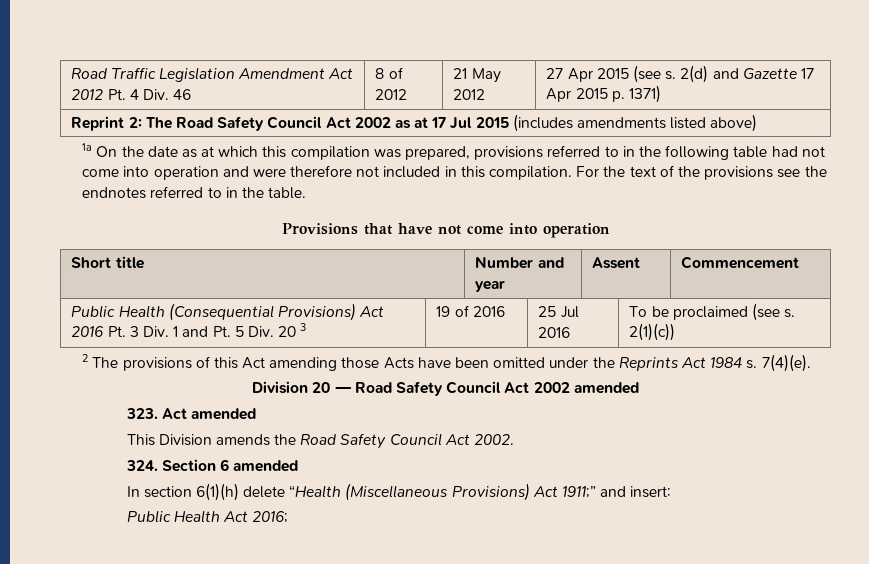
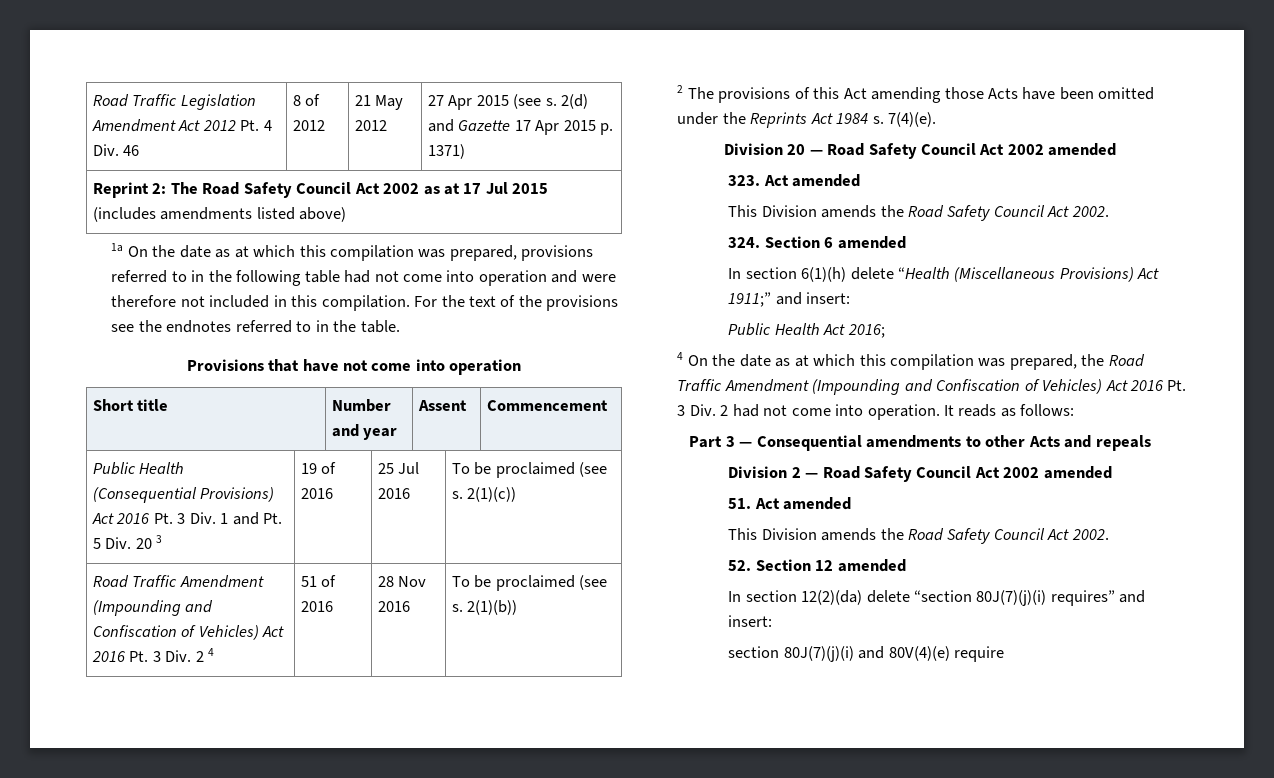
(676, 332) none -> [92,575,264,588] [92,600,214,616] [92,625,285,640] [91,648,215,662] [300,575,337,587] [300,601,333,612] [377,576,427,587] [377,601,410,612] [451,575,608,591] [451,600,518,615] // Road Traffic Amendment (Impounding and Confiscation of Vehicles) Act 2016 Pt. 3 Div. 2 4 | 51 of 2016 | 28 Nov 2016 | To be proclaimed (see s. 2(1)(b))
(289, 517) none -> [677,352,1145,370] [677,379,1187,395] [677,404,1075,420] [689,435,1151,451] [728,466,1112,482] [728,497,852,510] [728,528,1109,544] [728,559,906,572] [728,590,1146,606] [728,615,773,627] [728,646,1004,662] // 4 On the date as at which this compilation was prepared, the Road Traffic Amendment (Impounding and Confiscation of Vehicles) Act 2016 Pt. 3 Div. 2 had not come into operation. It reads as follows: // Part 3 — Consequential amendments to other Acts and repeals // Division 2 — Road Safety Council Act 2002 amended // 51. Act amended // This Division amends the Road Safety Council Act 2002. // 52. Section 12 amended // In section 12(2)(da) delete “section 80J(7)(j)(i) requires” and insert: // section 80J(7)(j)(i) and 80V(4)(e) require

